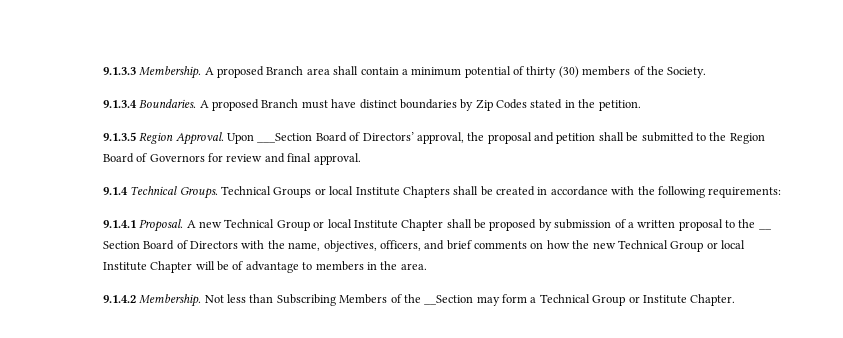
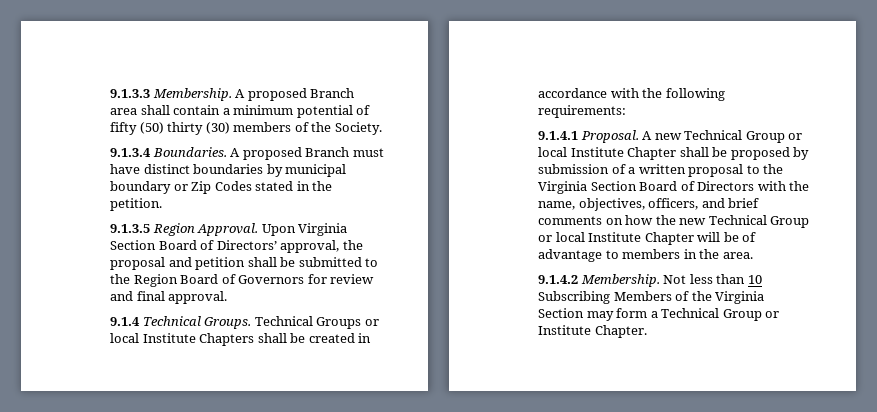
(524, 70) none -> [110,122,164,135] fifty (50)
(474, 105) none -> [285,164,347,177] [110,181,188,194] municipal boundary or
[257,133,313,143] ___Section -> [298,223,348,236] [110,240,157,250] Virginia Section
[758,228,772,230] __ -> [538,181,588,194] Virginia
(274, 298) none -> [747,275,762,284] 10
[424,295,474,305] __Section -> [715,291,765,304] [538,308,585,318] Virginia Section

